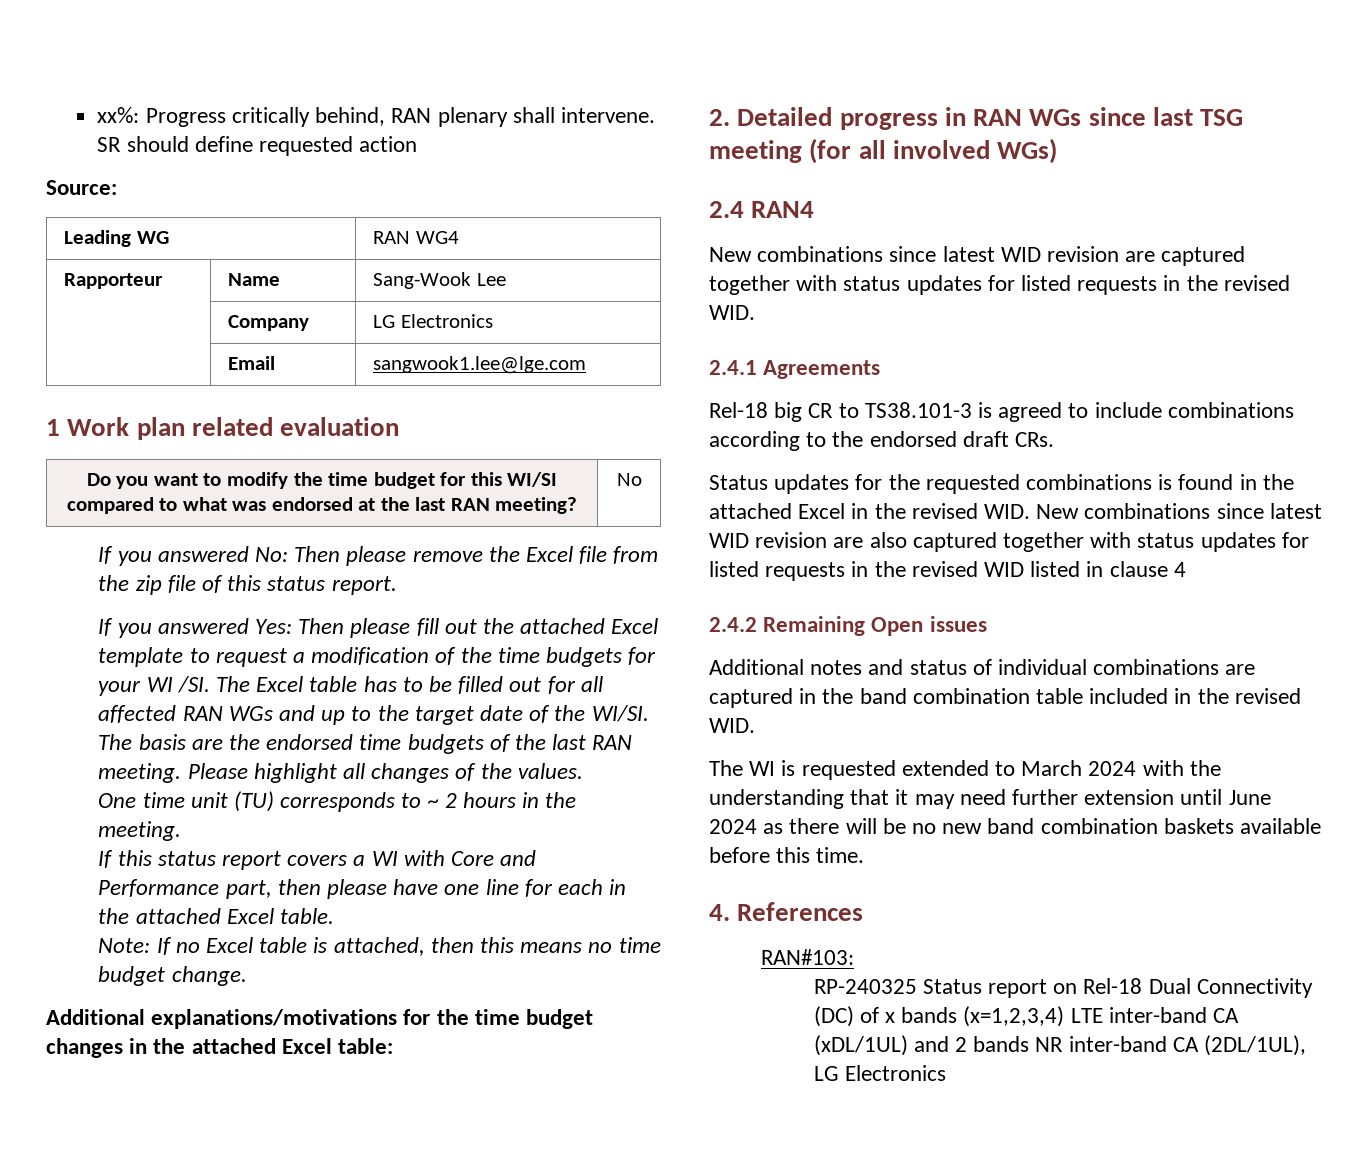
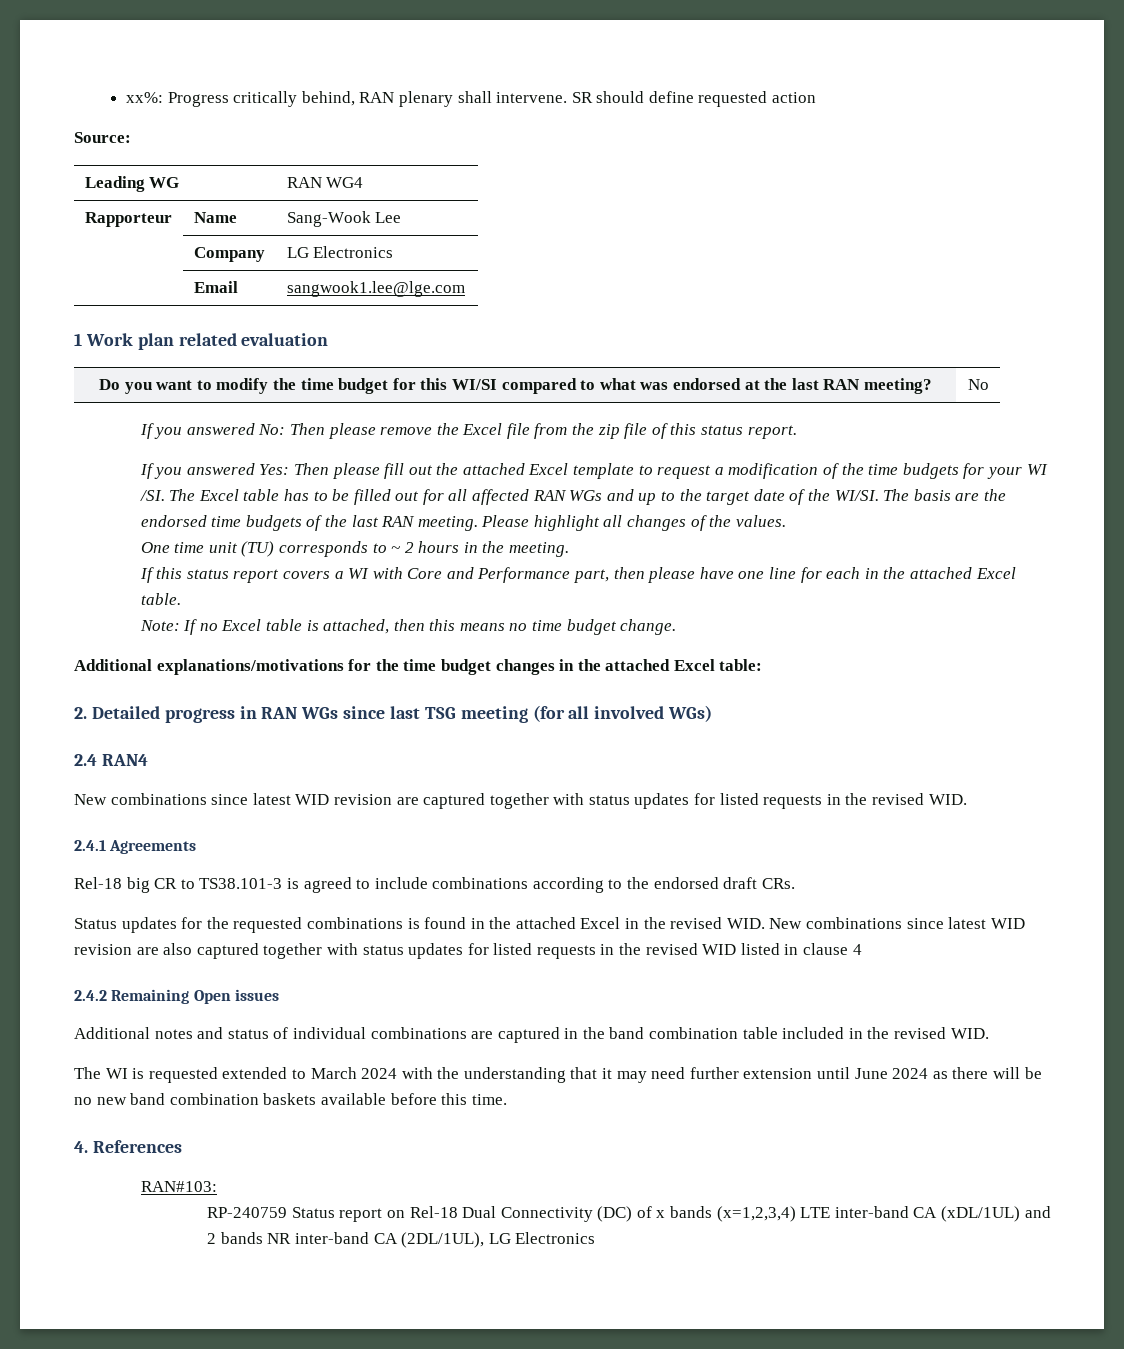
[813,979,917,994] RP-240325 -> [207,1207,288,1218] RP-240759

